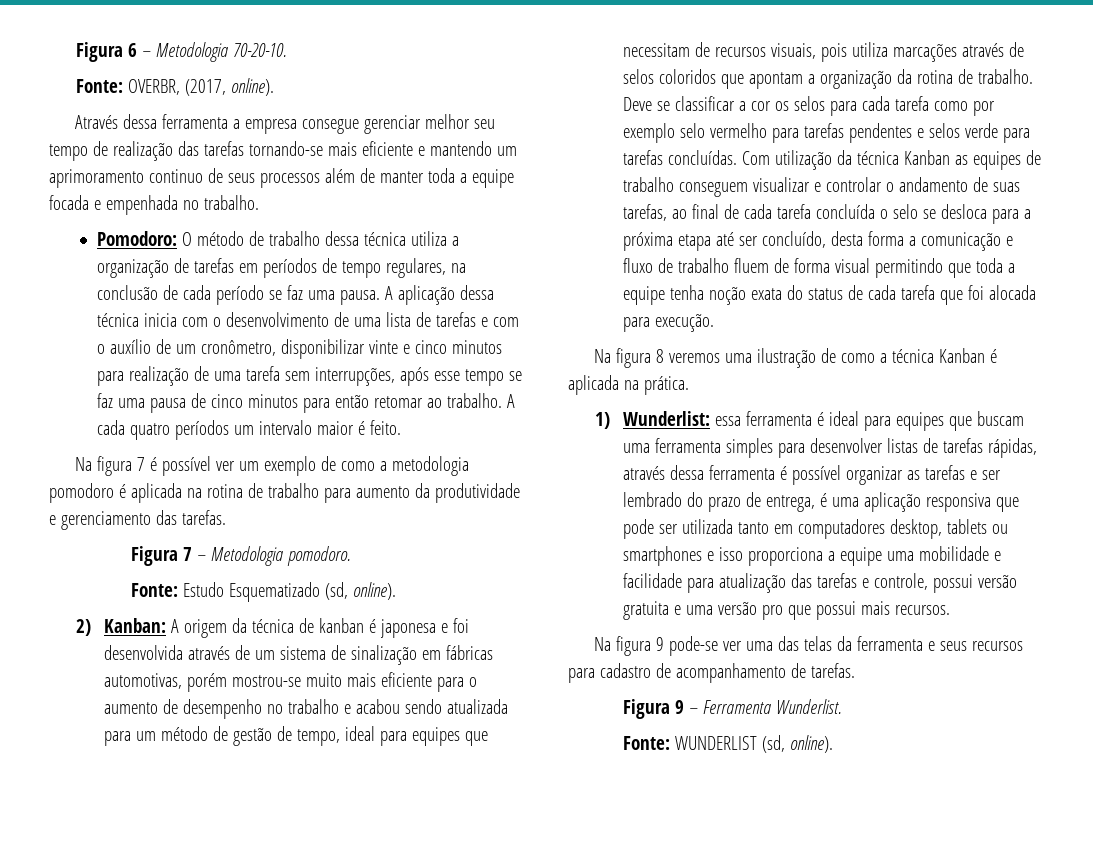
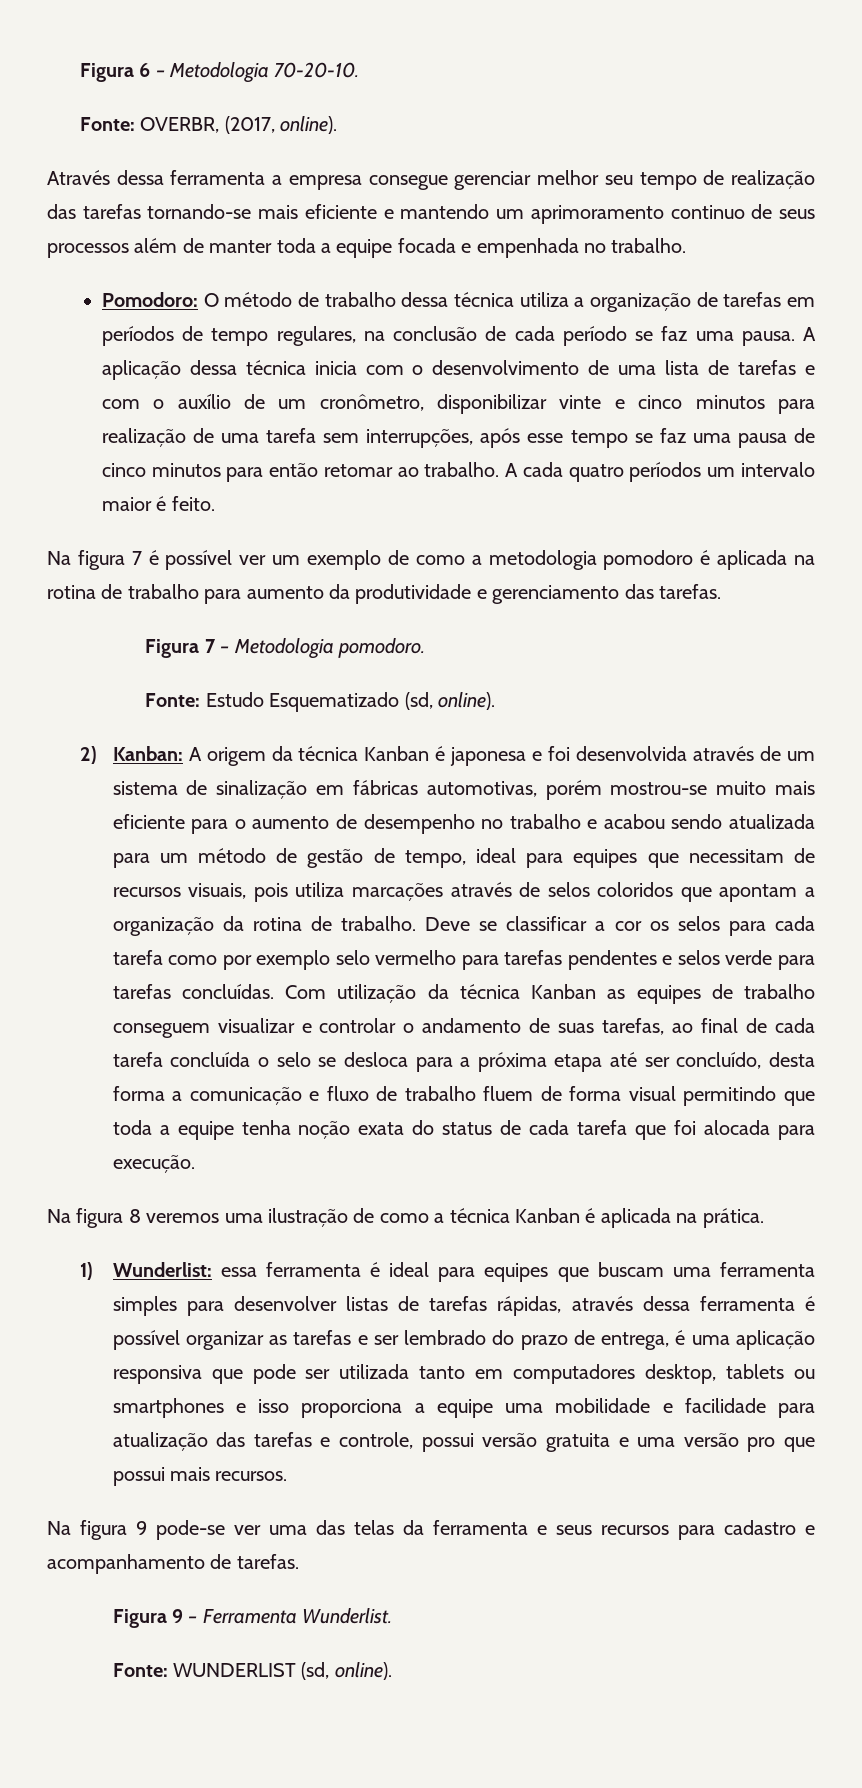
[298,618,364,633] de kanban -> [364,746,430,761] Kanban
[655,663,671,678] de -> [805,1525,815,1535] e

